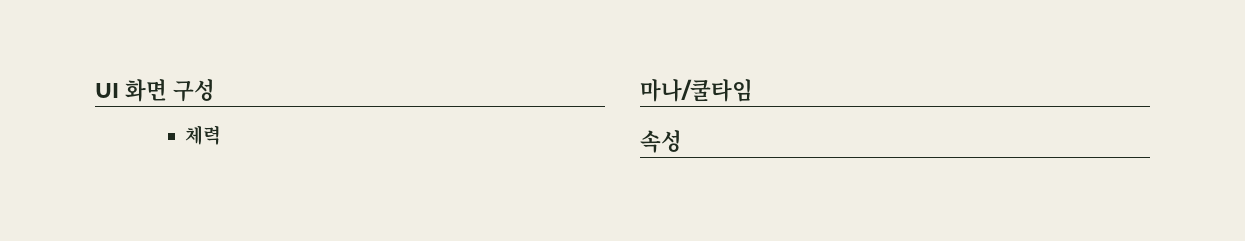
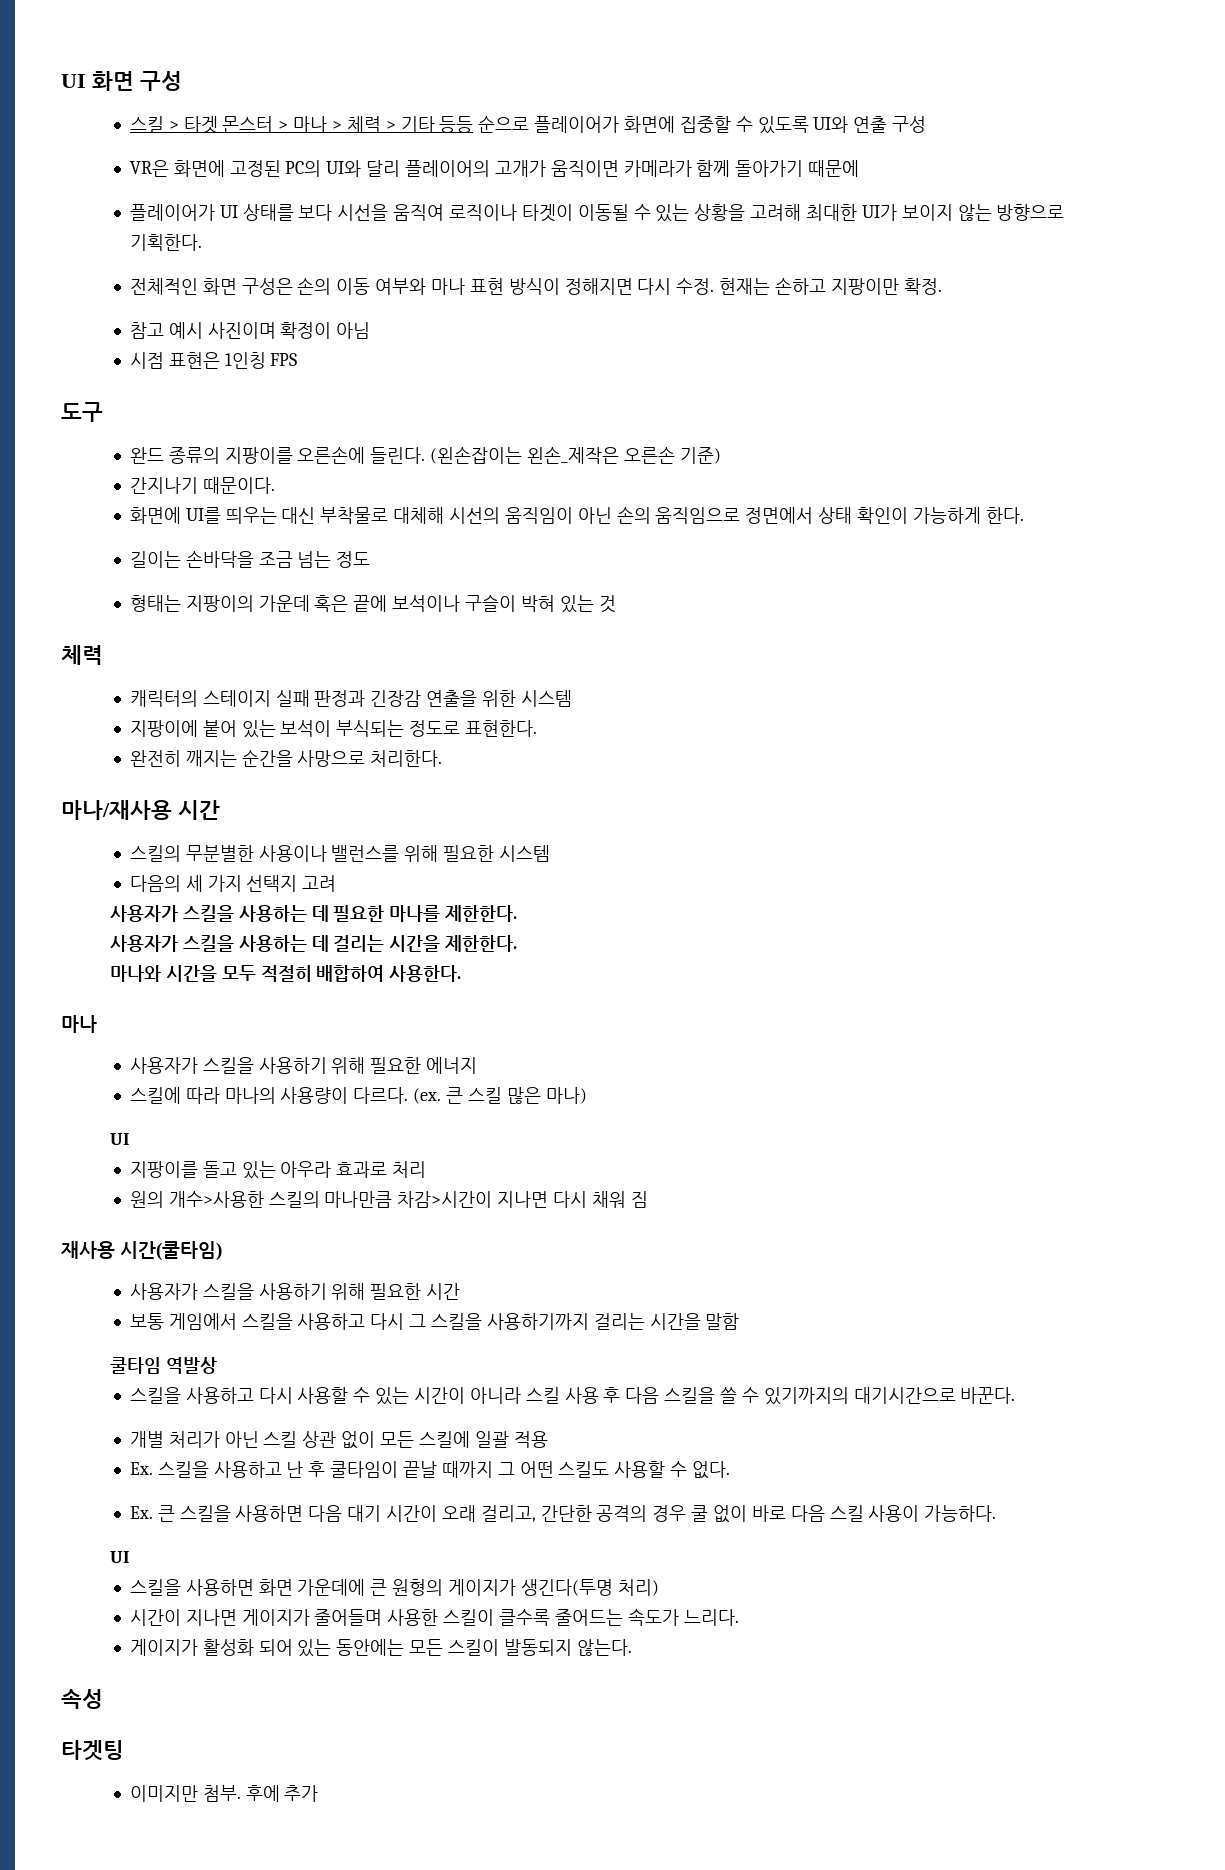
[185,125,222,145] [640,79,753,102] [640,130,682,153] 체력 // 마나/쿨타임 // 속성 -> [129,115,927,134] [129,160,860,177] [129,204,1065,222] [129,234,202,251] [129,277,942,295] [129,322,371,339] [129,352,298,369] [61,402,103,422] [129,446,721,464] [129,477,275,494] [129,506,1024,524] [129,550,371,568] [129,594,616,613] [61,645,103,665] [129,690,572,707] [129,720,537,738] [129,749,443,767] [61,800,220,820] [129,845,550,862] [129,875,337,892] [109,905,518,922] [109,935,518,952] [109,965,462,982] [61,1015,97,1033] [129,1057,478,1074] [129,1087,587,1104] [109,1133,129,1145] [129,1161,427,1179] [129,1191,648,1208] [61,1241,223,1261] [129,1283,461,1300] [129,1313,740,1330] [109,1357,217,1374] [129,1387,1016,1405] [129,1431,548,1449] [129,1461,730,1479] [129,1505,997,1523] [109,1551,129,1563] [129,1579,659,1596] [129,1608,739,1626] [129,1639,632,1657] [61,1689,103,1709] [61,1740,124,1761] [129,1785,319,1802] 스킬 > 타겟 몬스터 > 마나 > 체력 > 기타 등등 순으로 플레이어가 화면에 집중할 수 있도록 UI와 연출 구성 // VR은 화면에 고정된 PC의 UI와 달리 플레이어의 고개가 움직이면 카메라가 함께 돌아가기 때문에 // 플레이어가 UI 상태를 보다 시선을 움직여 로직이나 타겟이 이동될 수 있는 상황을 고려해 최대한 UI가 보이지 않는 방향으로 기획한다. // 전체적인 화면 구성은 손의 이동 여부와 마나 표현 방식이 정해지면 다시 수정. 현재는 손하고 지팡이만 확정. // 참고 예시 사진이며 확정이 아님 // 시점 표현은 1인칭 FPS // 도구 // 완드 종류의 지팡이를 오른손에 들린다. (왼손잡이는 왼손_제작은 오른손 기준) // 간지나기 때문이다. // 화면에 UI를 띄우는 대신 부착물로 대체해 시선의 움직임이 아닌 손의 움직임으로 정면에서 상태 확인이 가능하게 한다. // 길이는 손바닥을 조금 넘는 정도 // 형태는 지팡이의 가운데 혹은 끝에 보석이나 구슬이 박혀 있는 것 // 체력 // 캐릭터의 스테이지 실패 판정과 긴장감 연출을 위한 시스템 // 지팡이에 붙어 있는 보석이 부식되는 정도로 표현한다. // 완전히 깨지는 순간을 사망으로 처리한다. // 마나/재사용 시간 // 스킬의 무분별한 사용이나 밸런스를 위해 필요한 시스템 // 다음의 세 가지 선택지 고려 // 사용자가 스킬을 사용하는 데 필요한 마나를 제한한다. // 사용자가 스킬을 사용하는 데 걸리는 시간을 제한한다. // 마나와 시간을 모두 적절히 배합하여 사용한다. // 마나 // 사용자가 스킬을 사용하기 위해 필요한 에너지 // 스킬에 따라 마나의 사용량이 다르다. (ex. 큰 스킬 많은 마나) // UI // 지팡이를 돌고 있는 아우라 효과로 처리 // 원의 개수>사용한 스킬의 마나만큼 차감>시간이 지나면 다시 채워 짐 // 재사용 시간(쿨타임) // 사용자가 스킬을 사용하기 위해 필요한 시간 // 보통 게임에서 스킬을 사용하고 다시 그 스킬을 사용하기까지 걸리는 시간을 말함 // 쿨타임 역발상 // 스킬을 사용하고 다시 사용할 수 있는 시간이 아니라 스킬 사용 후 다음 스킬을 쓸 수 있기까지의 대기시간으로 바꾼다. // 개별 처리가 아닌 스킬 상관 없이 모든 스킬에 일괄 적용 // Ex. 스킬을 사용하고 난 후 쿨타임이 끝날 때까지 그 어떤 스킬도 사용할 수 없다. // Ex. 큰 스킬을 사용하면 다음 대기 시간이 오래 걸리고, 간단한 공격의 경우 쿨 없이 바로 다음 스킬 사용이 가능하다. // UI // 스킬을 사용하면 화면 가운데에 큰 원형의 게이지가 생긴다(투명 처리) // 시간이 지나면 게이지가 줄어들며 사용한 스킬이 클수록 줄어드는 속도가 느리다. // 게이지가 활성화 되어 있는 동안에는 모든 스킬이 발동되지 않는다. // 속성 // 타겟팅 // 이미지만 첨부. 후에 추가

